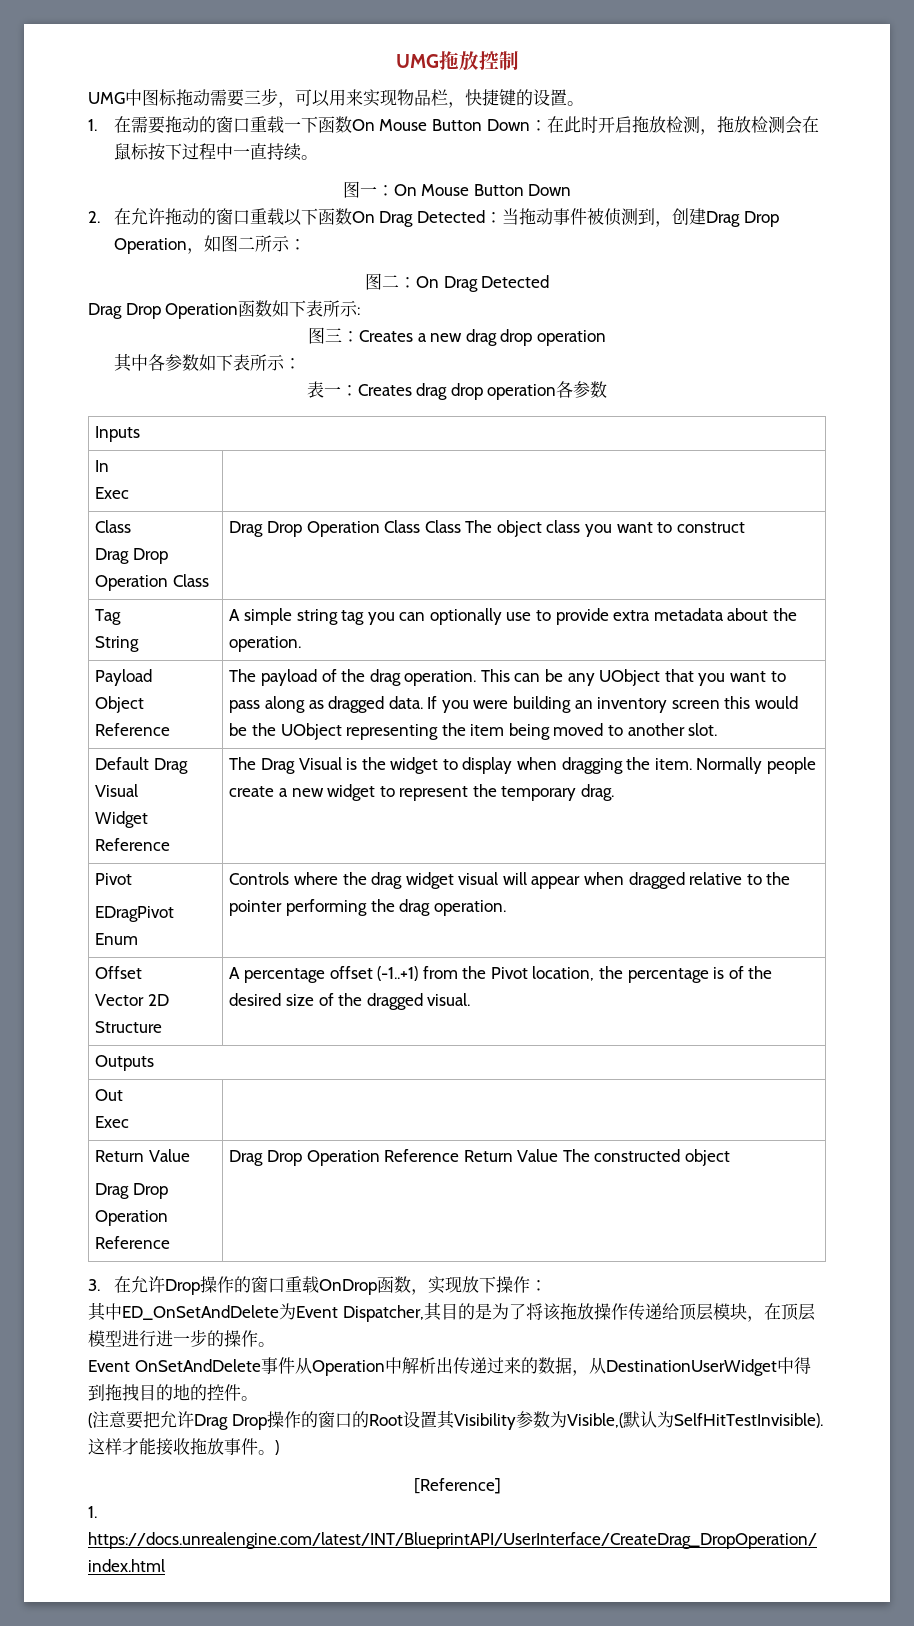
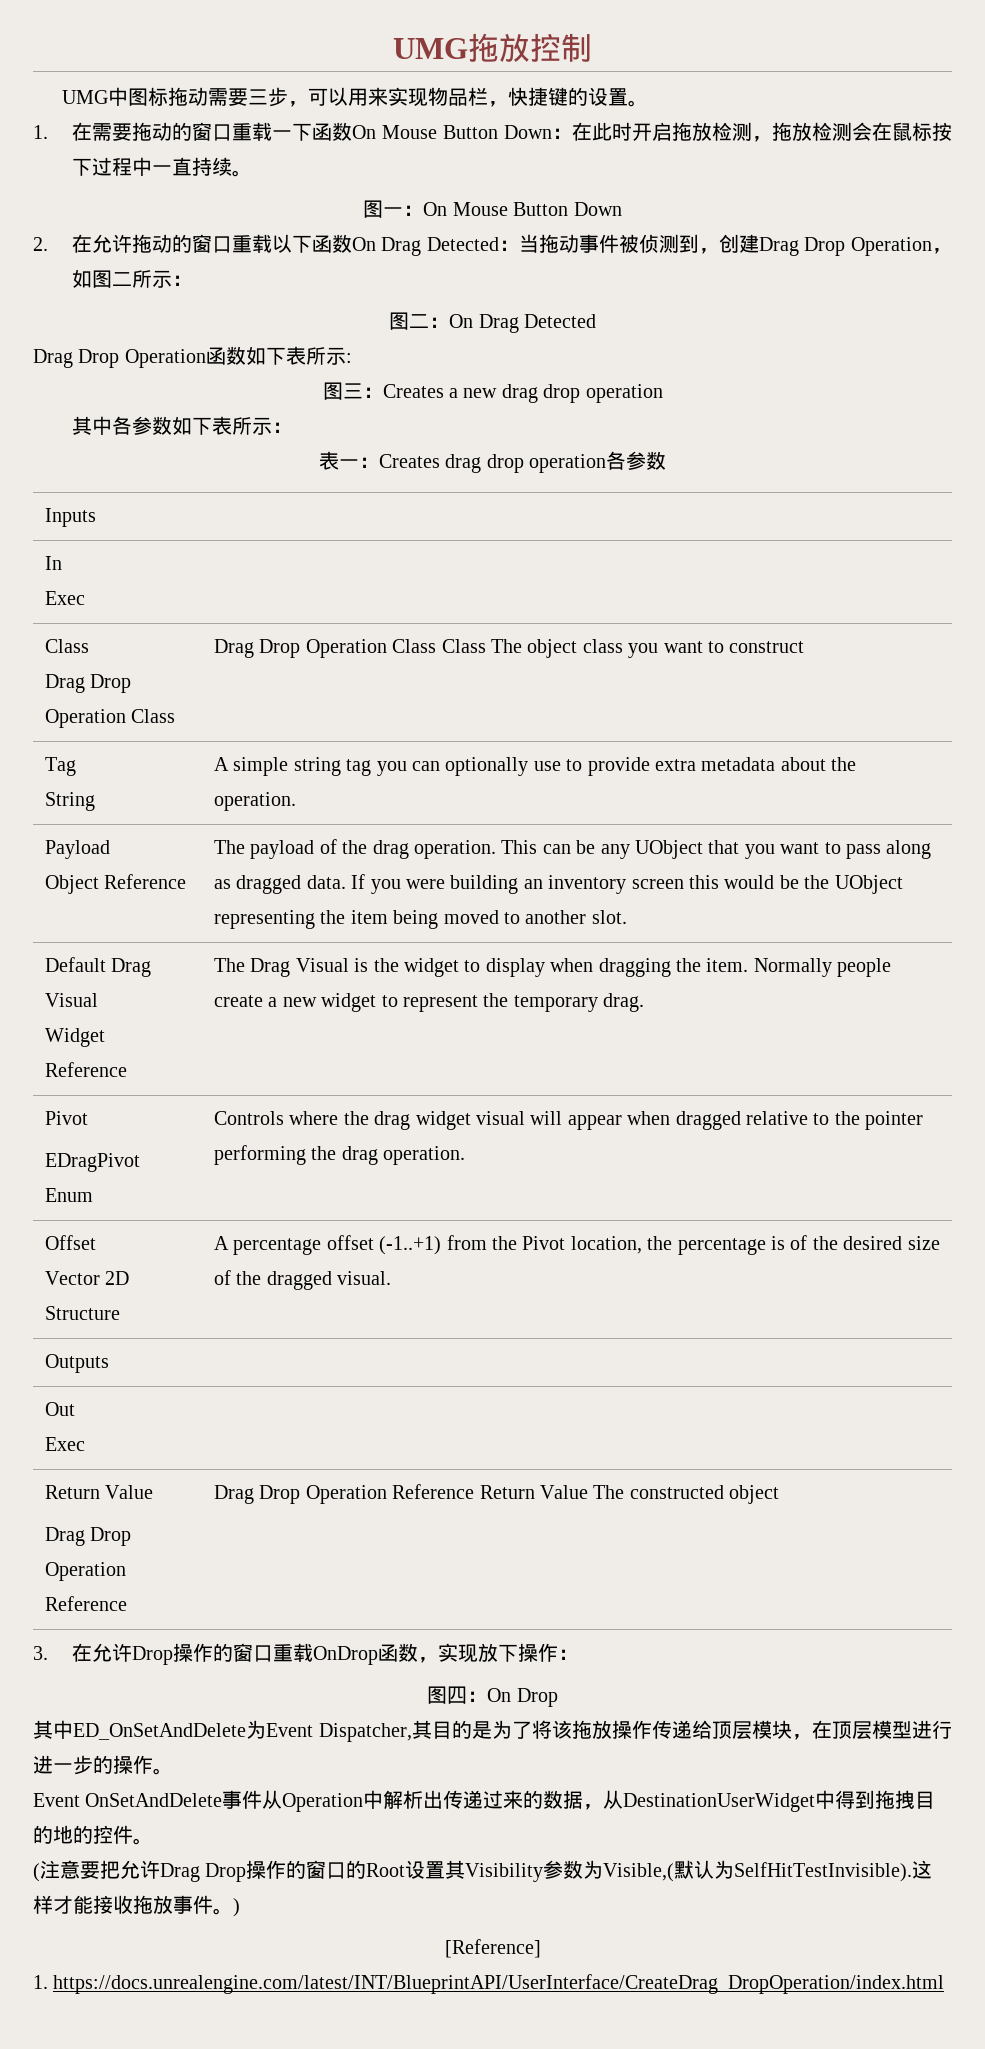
(547, 1285) none -> [427,1686,558,1707] // 图四：On Drop

